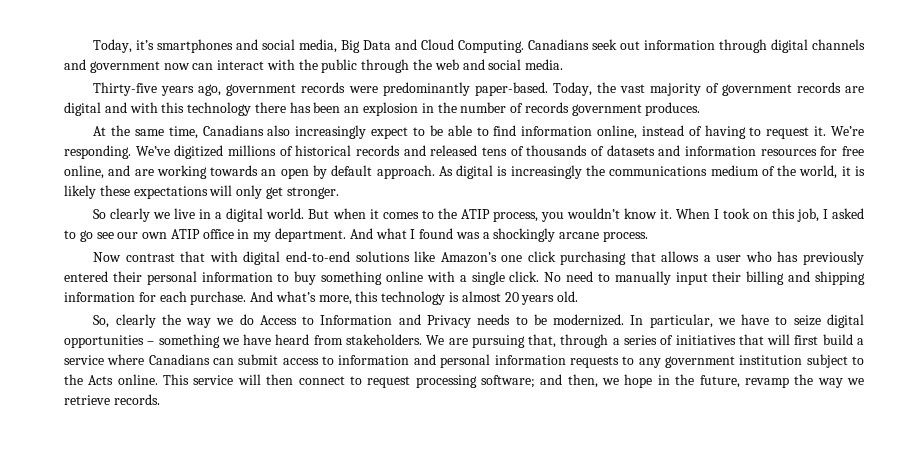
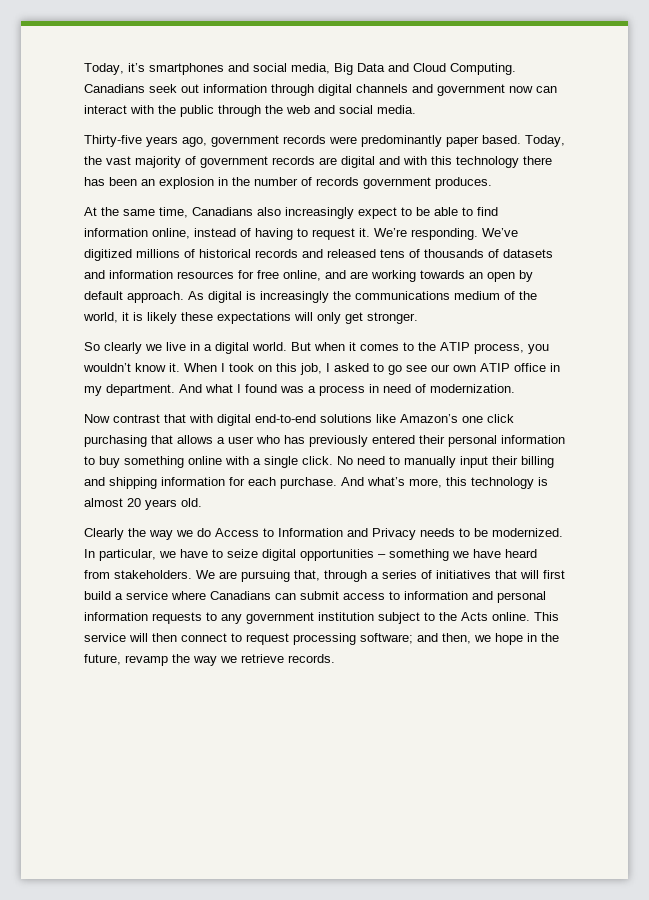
[474,82,548,96] paper-based. -> [446,135,521,147] paper based.
[493,228,649,242] shockingly arcane process. -> [319,384,515,396] process in need of modernization.
[93,314,156,328] So, clearly -> [84,528,124,540] Clearly

